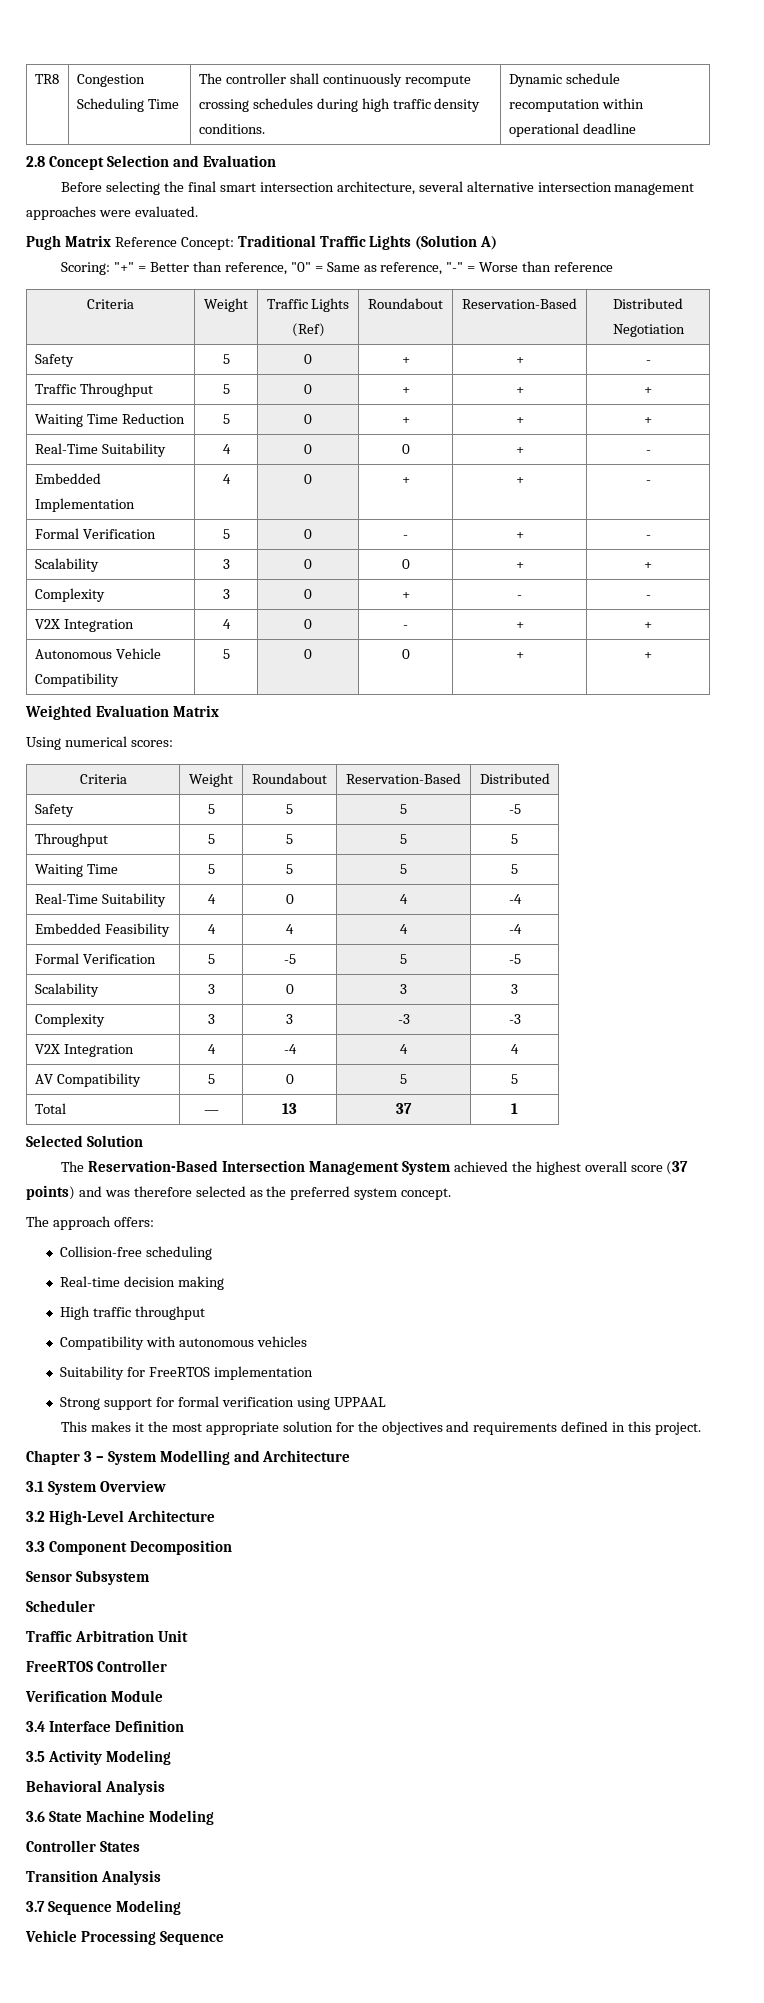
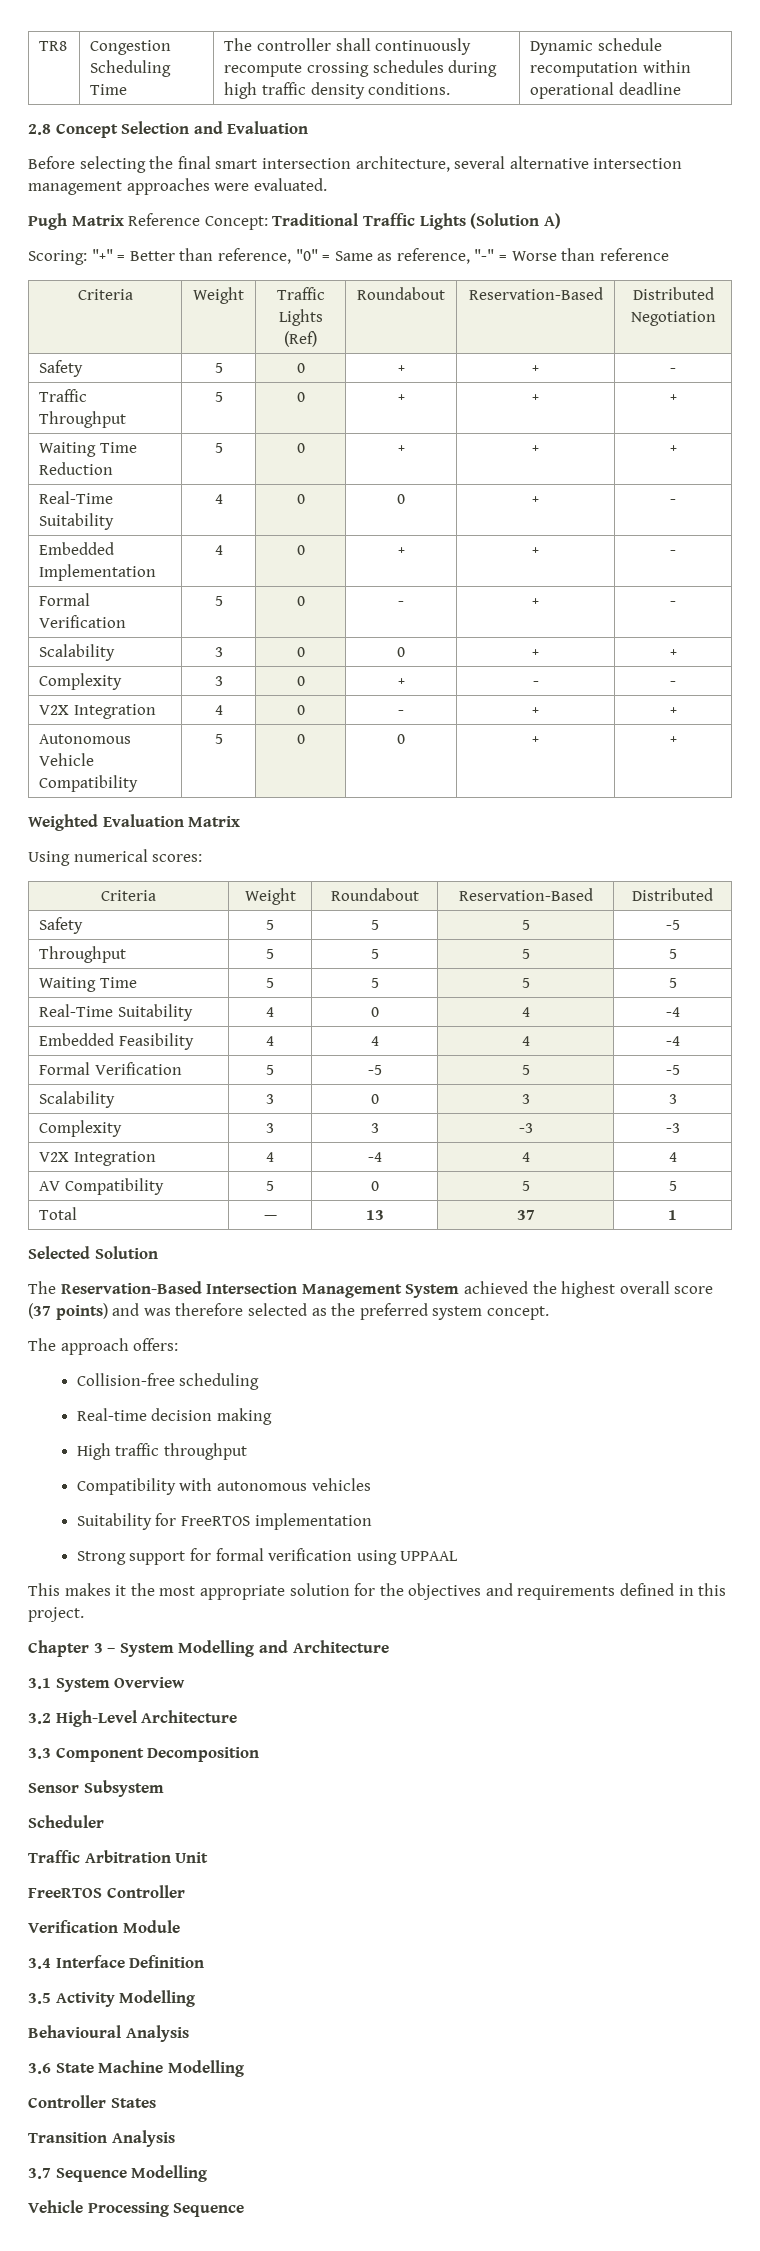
[105,1750,171,1765] [26,1780,102,1792] Modeling // Behavioral -> [119,1990,196,2007] [28,2025,121,2038] Modelling // Behavioural
[148,1810,214,1825] Modeling -> [167,2060,244,2077] Modelling
[115,1900,181,1915] Modeling -> [131,2165,208,2182] Modelling

